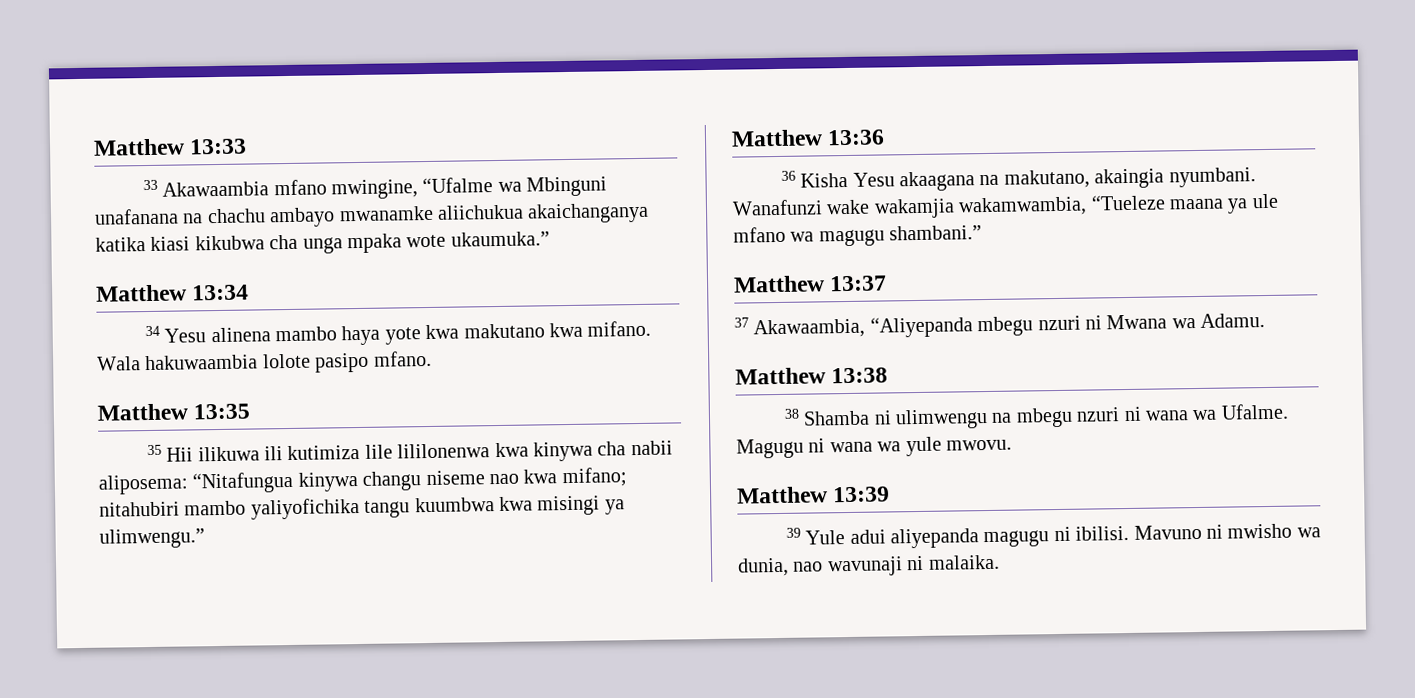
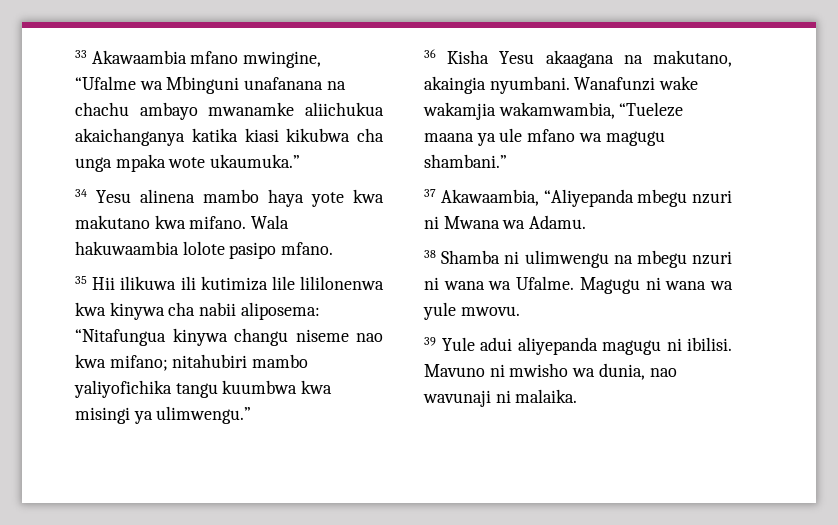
[93,138,248,156] Matthew 13:33 // -> (75, 54) none
[96,284,250,302] // Matthew 13:34 -> (301, 161) none
[97,403,251,421] // Matthew 13:35 -> (334, 248) none
[731,129,886,147] // Matthew 13:36 -> (252, 415) none
[733,275,888,293] // Matthew 13:37 -> (507, 161) none
[735,367,889,385] // Matthew 13:38 -> (587, 222) none
[736,486,891,504] // Matthew 13:39 -> (520, 311) none

